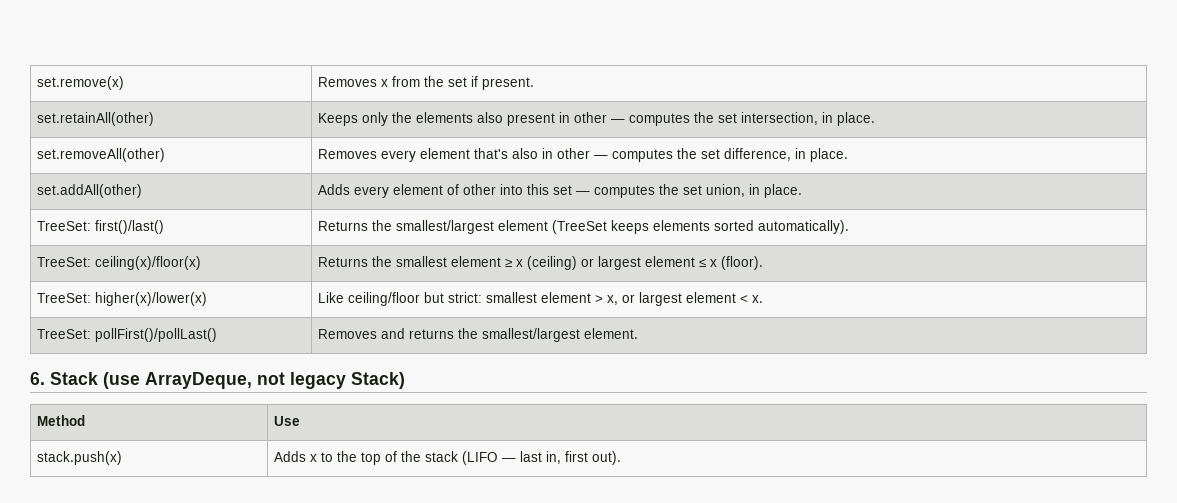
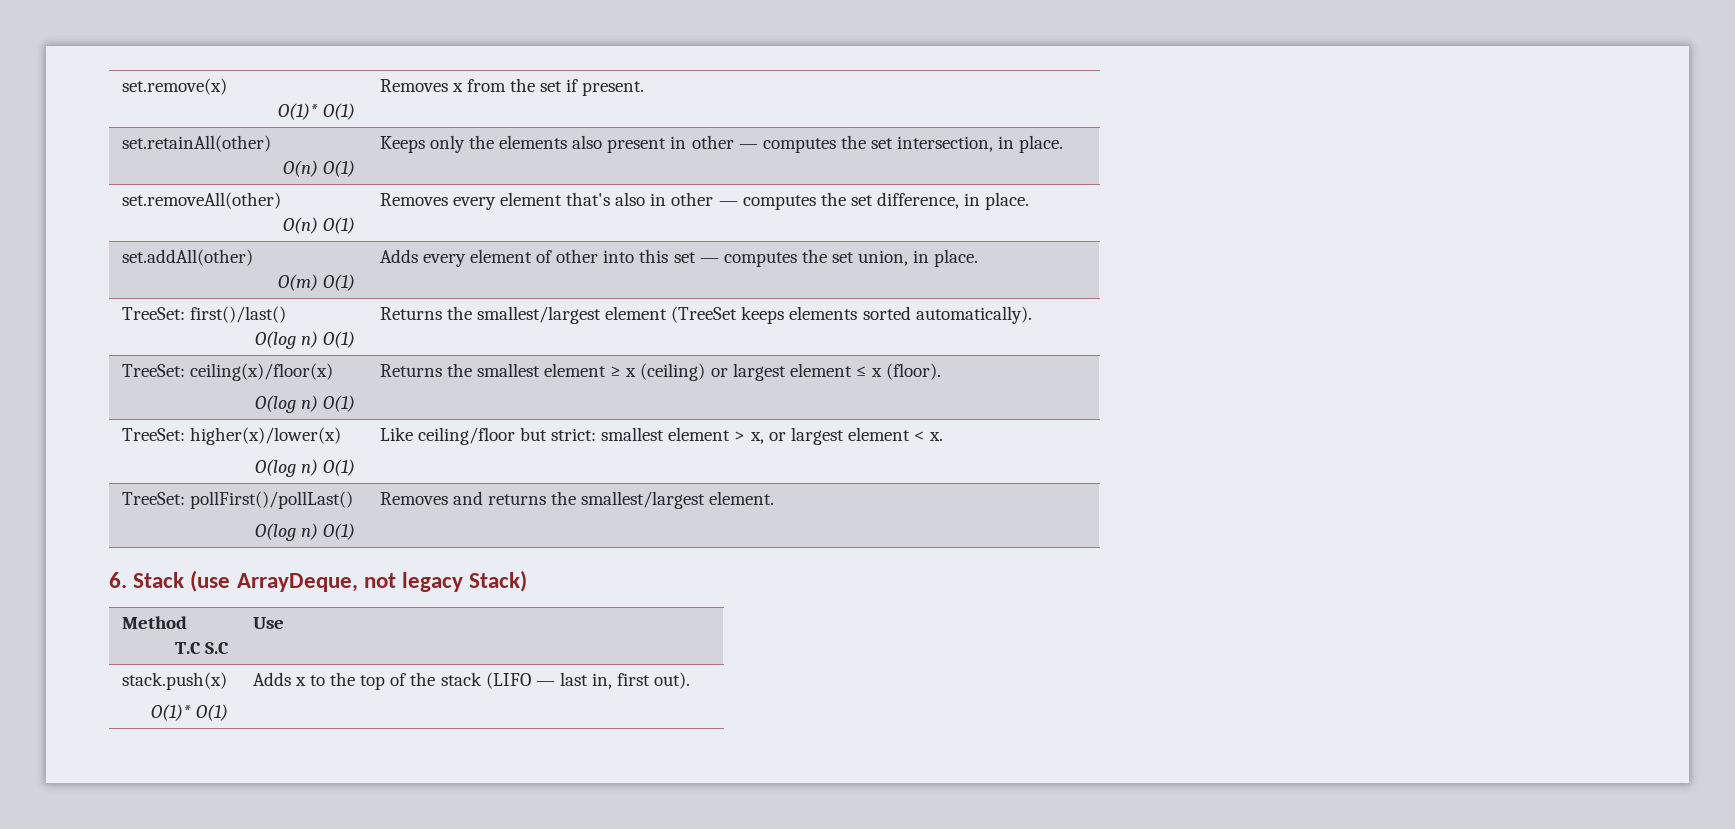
(125, 83) none -> [278,103,356,120] // O(1)* O(1)
(155, 119) none -> [283,160,356,177] // O(n) O(1)
(166, 155) none -> [283,217,356,234] // O(n) O(1)
(143, 191) none -> [278,274,356,291] // O(m) O(1)
(165, 227) none -> [255,331,356,349] // O(log n) O(1)
(202, 263) none -> [255,395,356,413] // O(log n) O(1)
(208, 299) none -> [255,459,356,477] // O(log n) O(1)
(218, 335) none -> [255,523,356,541] // O(log n) O(1)
(86, 420) none -> [175,642,230,654] // T.C S.C
(123, 458) none -> [151,704,229,721] // O(1)* O(1)

